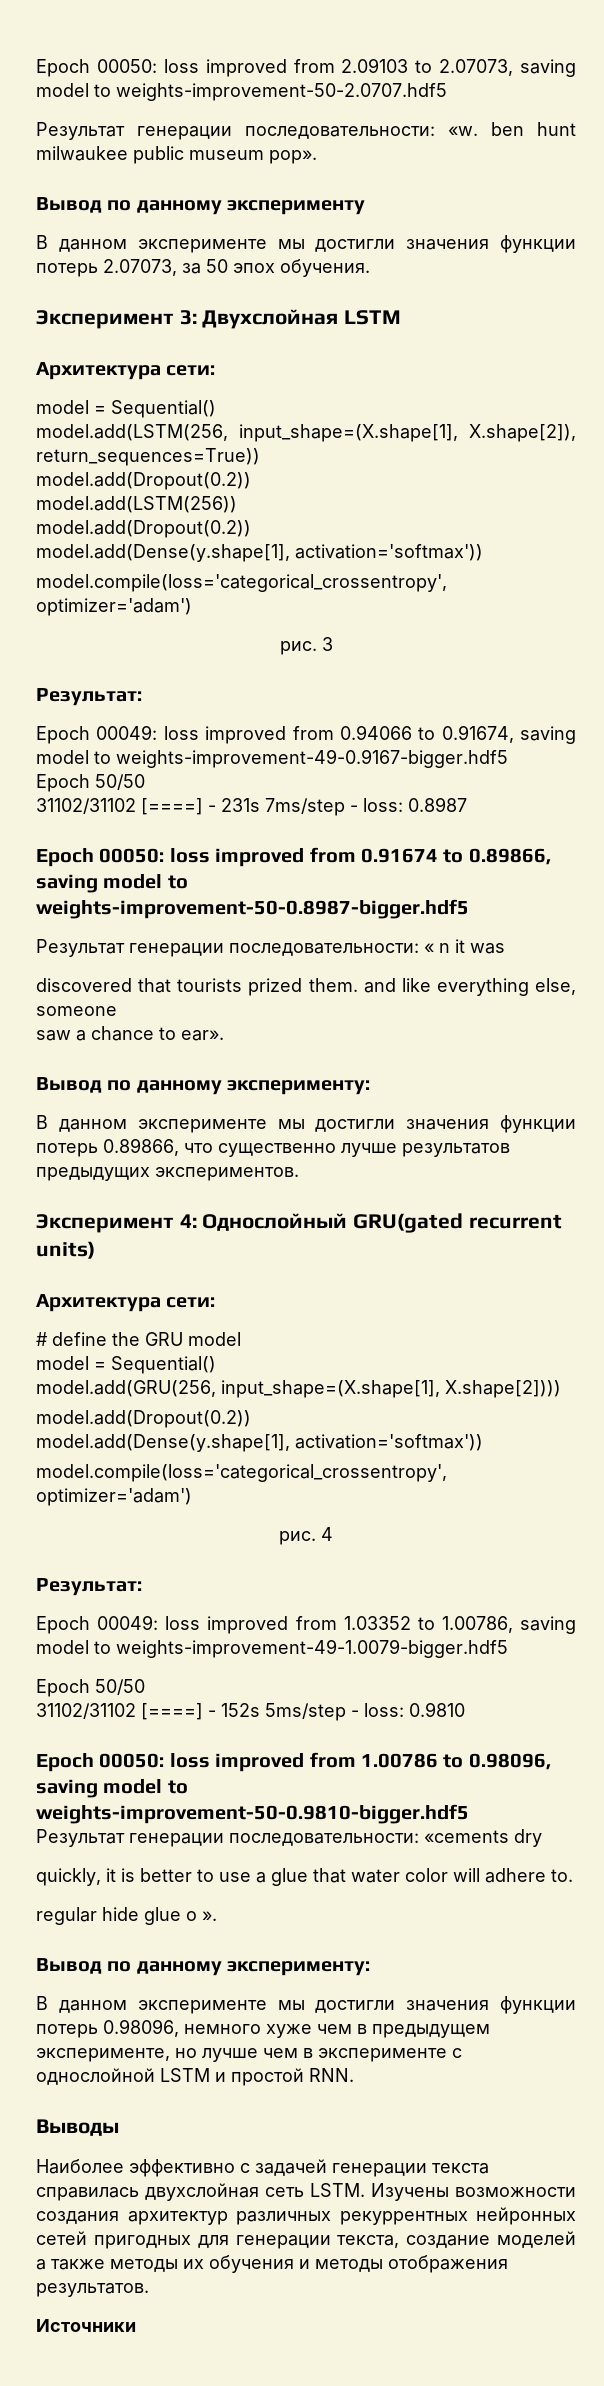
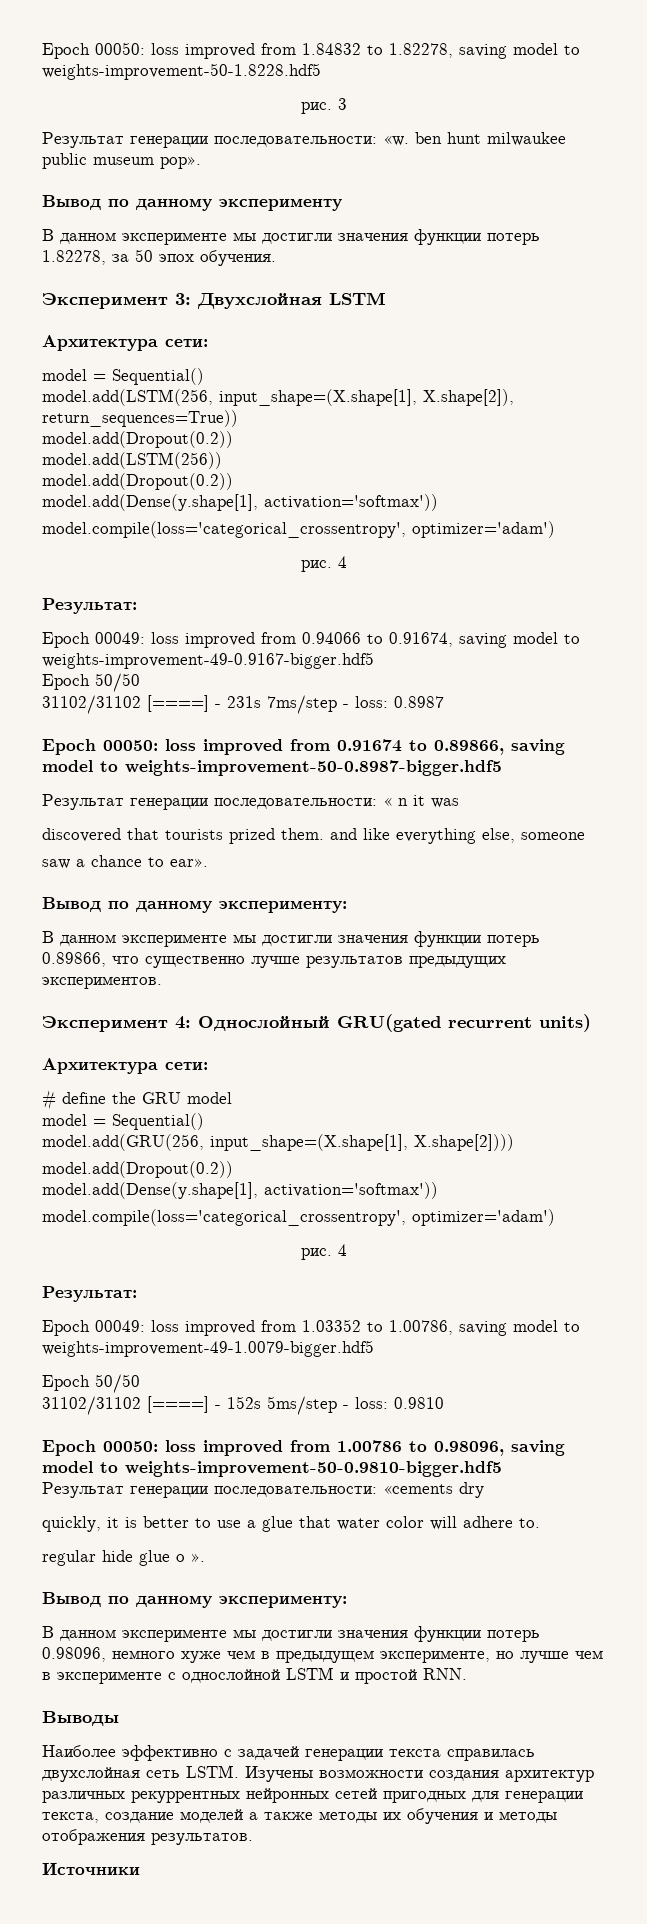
[36,58,576,77] [36,83,447,101] Epoch 00050: loss improved from 2.09103 to 2.07073, saving model to weights-improvement-50-2.0707.hdf5 -> [42,42,580,59] [42,63,321,80] [300,98,347,114] Epoch 00050: loss improved from 1.84832 to 1.82278, saving model to weights-improvement-50-1.8228.hdf5 // рис. 3
[103,259,177,276] 2.07073, -> [42,250,106,265] 1.82278,
[321,637,333,651] 3 -> [337,556,347,568] 4

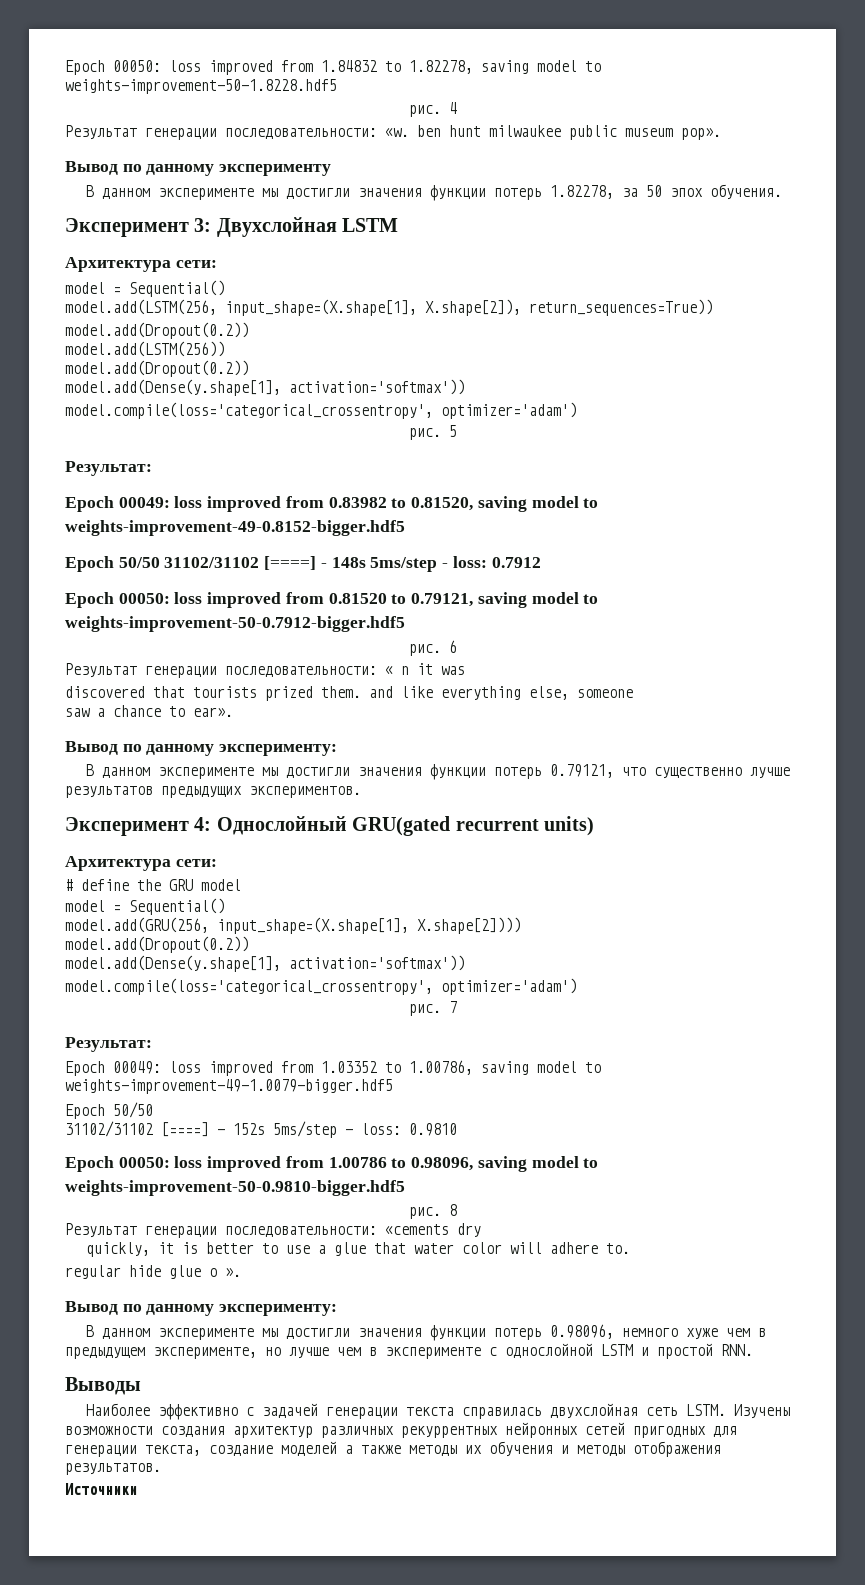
[337,98,347,110] 3 -> [448,102,457,114] 4
[337,556,347,568] [42,598,137,614] [42,632,580,648] [42,652,374,669] [42,673,140,692] [42,695,444,714] [42,739,565,755] [42,760,502,776] 4 // Результат: // Epoch 00049: loss improved from 0.94066 to 0.91674, saving model to weights-improvement-49-0.9167-bigger.hdf5 // Epoch 50/50 // 31102/31102 [====] - 231s 7ms/step - loss: 0.8987 // Epoch 00050: loss improved from 0.91674 to 0.89866, saving model to weights-improvement-50-0.8987-bigger.hdf5 -> [448,425,457,437] [65,461,152,476] [65,496,599,512] [65,520,405,536] [65,556,541,572] [65,592,599,608] [65,616,405,632] [408,640,457,656] 5 // Результат: // Epoch 00049: loss improved from 0.83982 to 0.81520, saving model to weights-improvement-49-0.8152-bigger.hdf5 // Epoch 50/50 31102/31102 [====] - 148s 5ms/step - loss: 0.7912 // Epoch 00050: loss improved from 0.81520 to 0.79121, saving model to weights-improvement-50-0.7912-bigger.hdf5 // рис. 6
[42,952,106,967] 0.89866, -> [550,764,615,778] 0.79121,
[337,1244,347,1256] 4 -> [448,1001,457,1013] 7
(502, 1469) none -> [408,1204,457,1219] // рис. 8

